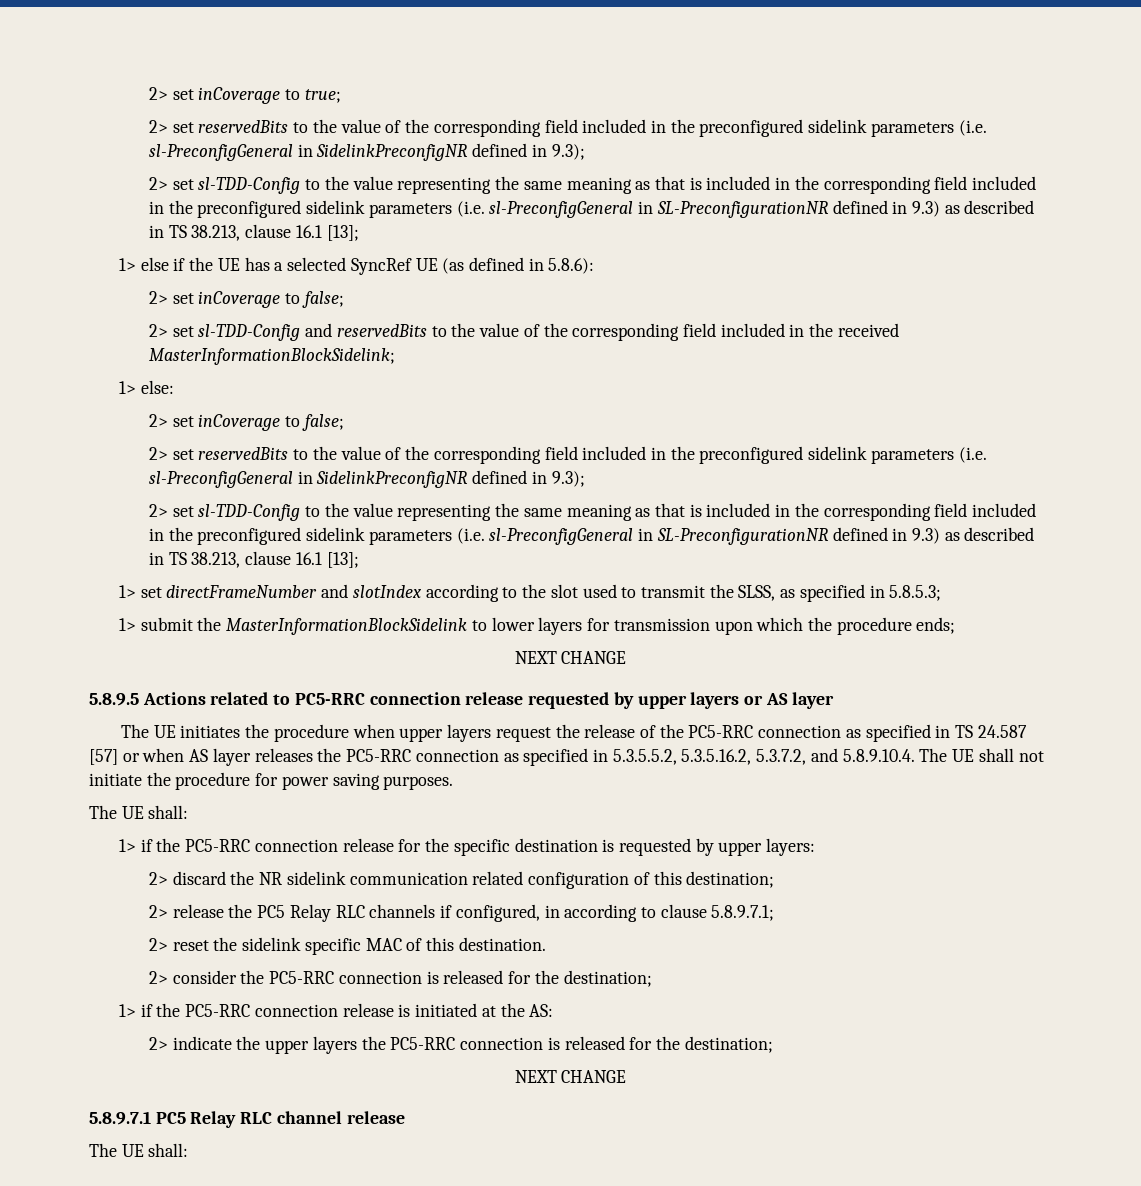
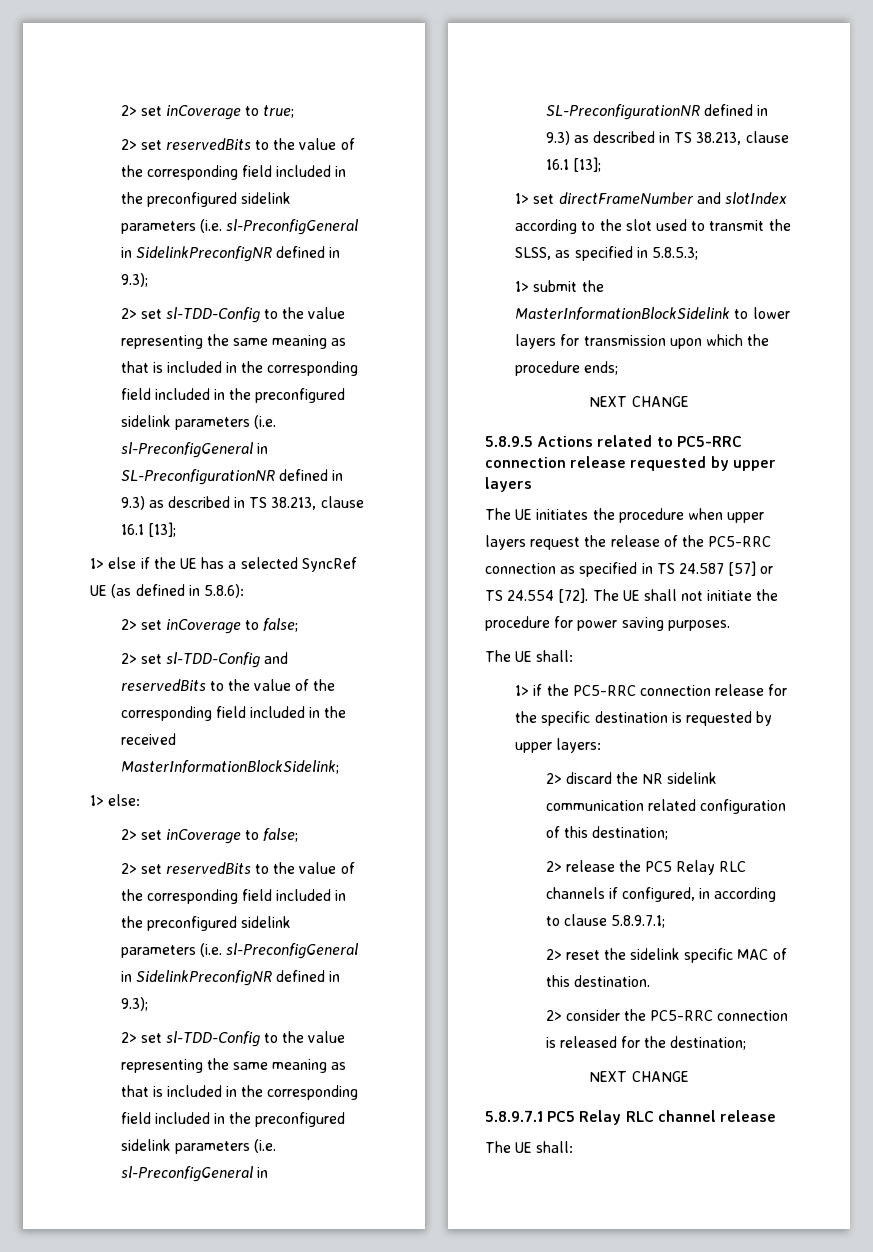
[743,692,835,709] or AS layer -> (532, 484) none
[142,748,915,766] when AS layer releases the PC5-RRC connection as specified in 5.3.5.5.2, 5.3.5.16.2, 5.3.7.2, and 5.8.9.10.4. -> [485,588,589,603] TS 24.554 [72].
[119,1003,554,1017] [149,1036,773,1054] // 1> if the PC5-RRC connection release is initiated at the AS: // 2> indicate the upper layers the PC5-RRC connection is released for the destination; -> (747, 1043) none

